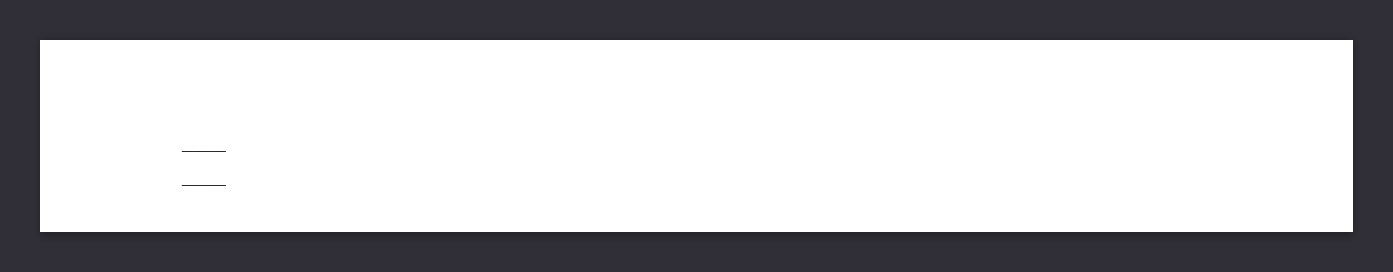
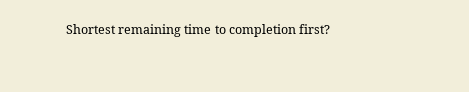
[180,149,226,152] [180,183,226,186] ____ // ____ -> [65,24,331,37] Shortest remaining time to completion first?

